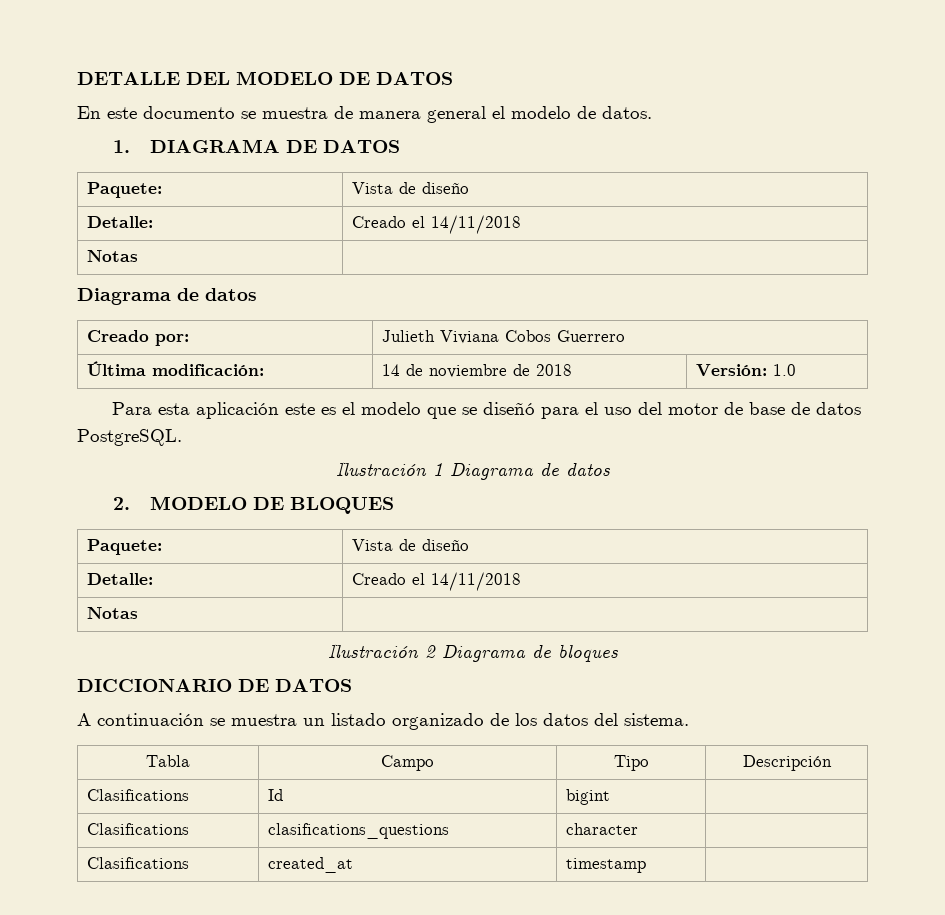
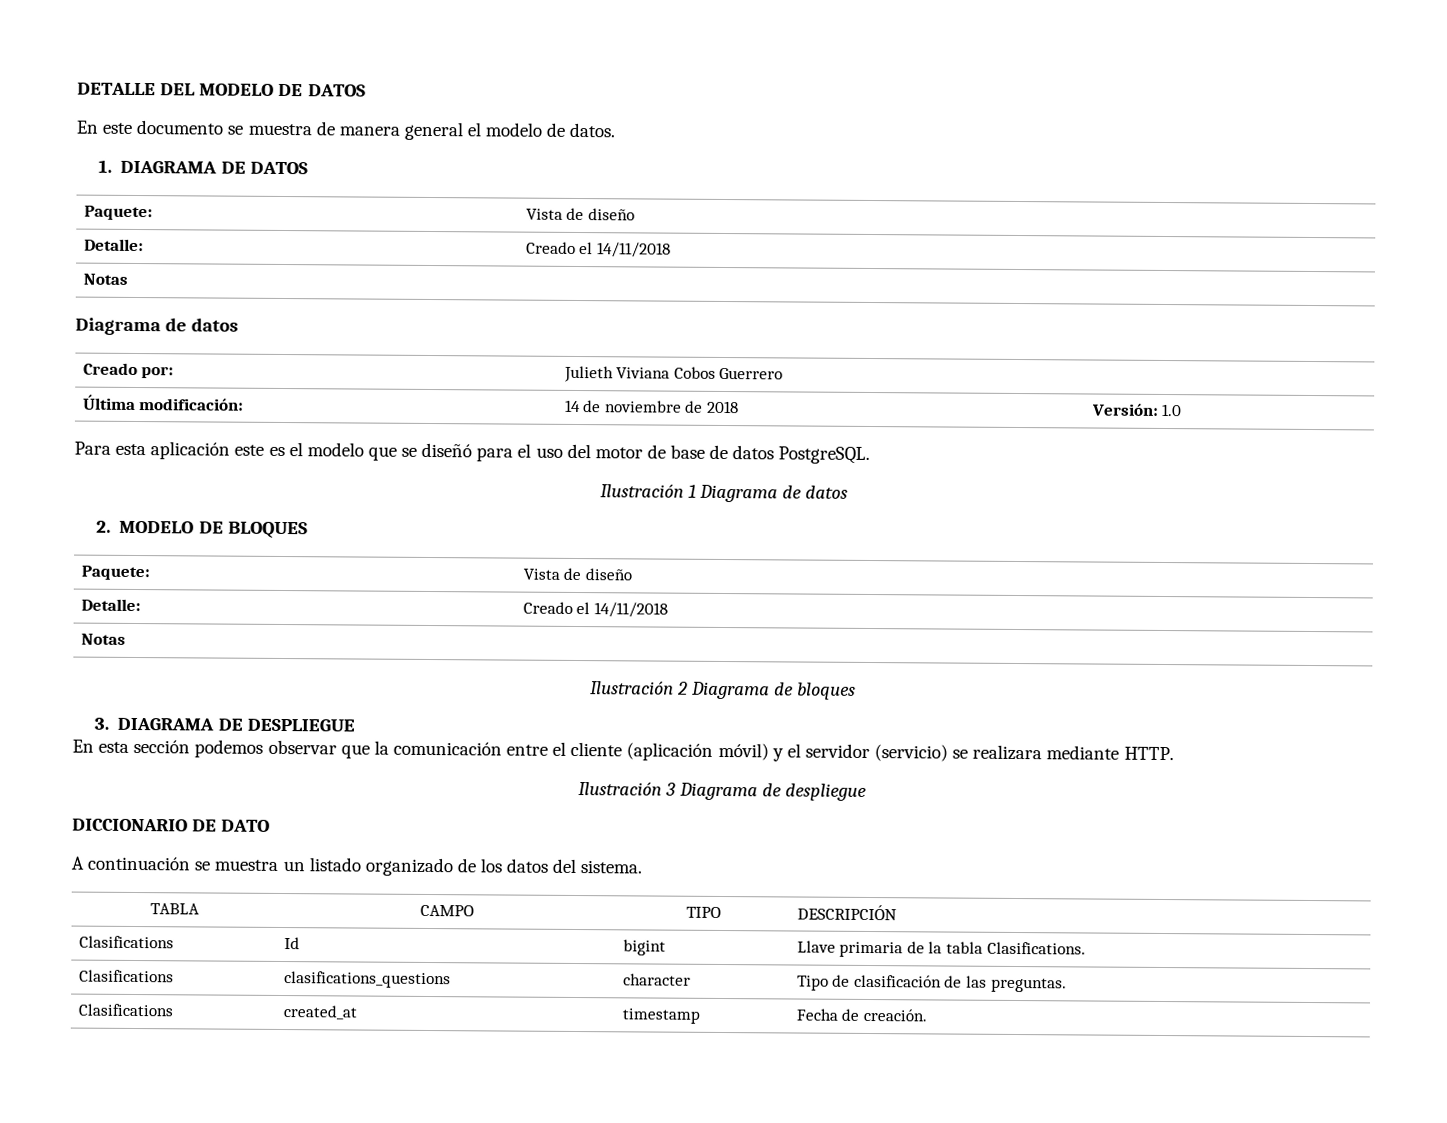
(618, 653) none -> [93,717,355,732] [72,739,1174,762] [578,782,867,801] // 3. DIAGRAMA DE DESPLIEGUE // En esta sección podemos observar que la comunicación entre el cliente (aplicación móvil) y el servidor (servicio) se realizara mediante HTTP. // Ilustración 3 Diagrama de despliegue
[275,679,352,692] DATOS -> [221,819,271,832] DATO
[146,755,190,767] [381,755,435,771] [613,755,649,771] [742,755,832,771] Tabla | Campo | Tipo | Descripción -> [150,903,200,915] [419,904,474,917] [685,906,721,918] [796,904,897,921] TABLA | CAMPO | TIPO | DESCRIPCIÓN
[87,823,190,835] [268,823,450,839] [566,823,639,835] // Clasifications | clasifications_questions | character | -> [796,940,1086,958] [78,969,174,983] [283,971,451,989] [622,973,691,986] [796,974,1067,993] Llave primaria de la tabla Clasifications. // Clasifications | clasifications_questions | character | Tipo de clasificación de las preguntas.
(647, 865) none -> [795,1008,927,1022] Fecha de creación.

